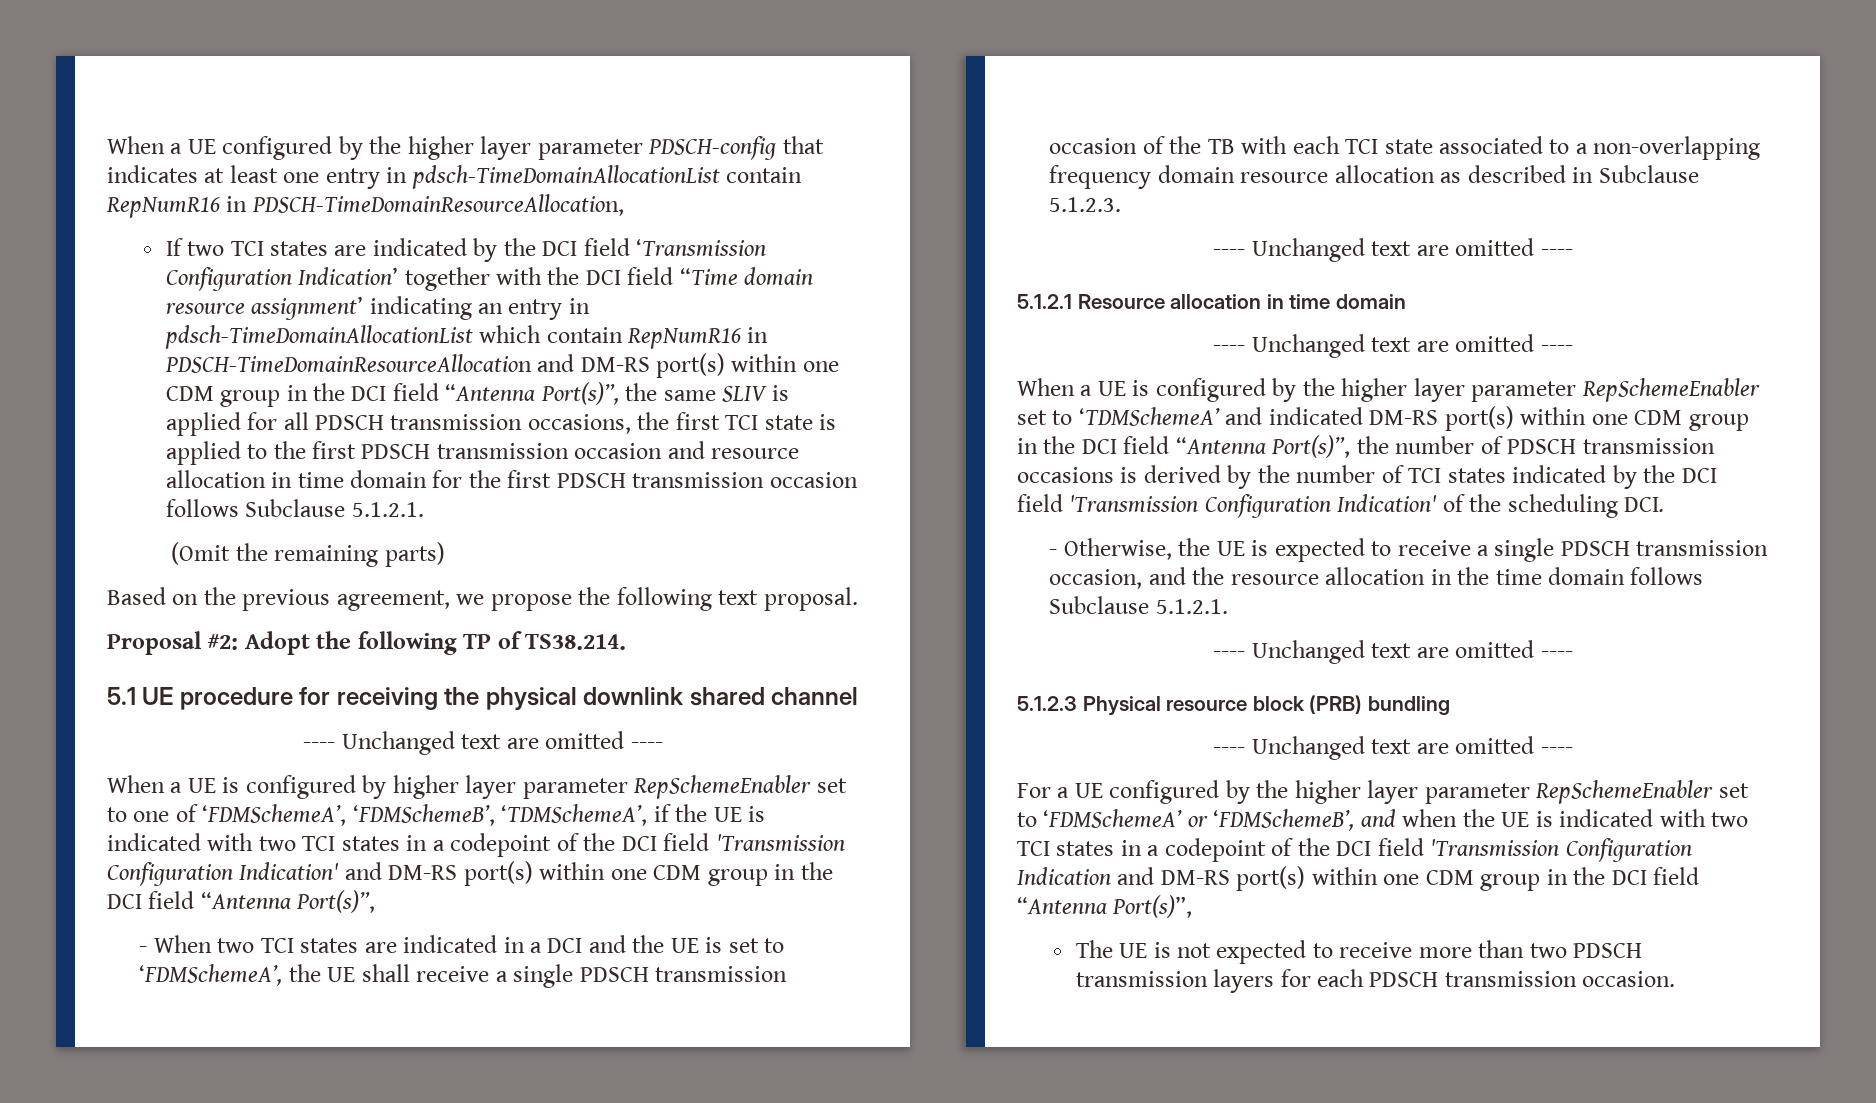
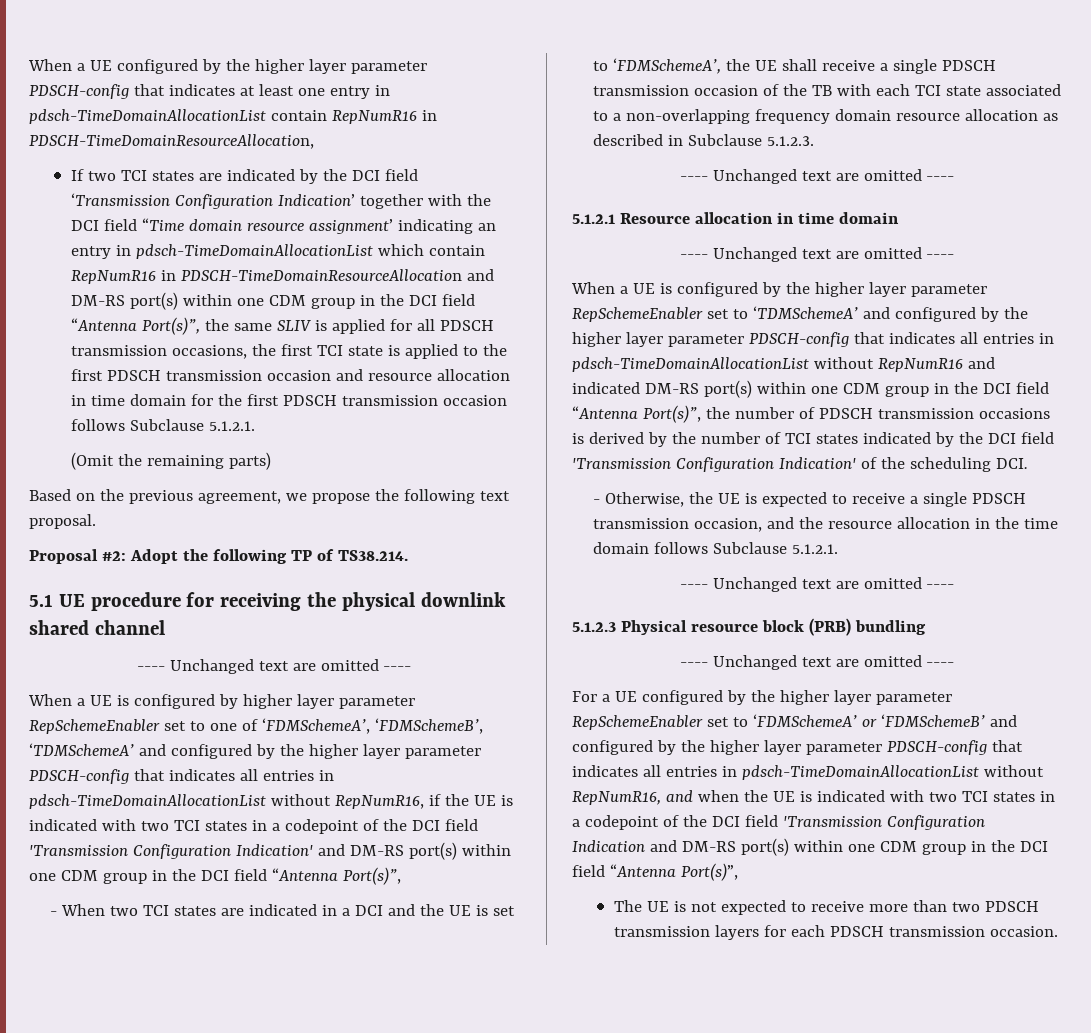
[501,804,648,826] ‘TDMSchemeA’, -> [29,743,481,759] [29,769,334,784] [29,794,424,809] ‘TDMSchemeA’ and configured by the higher layer parameter PDSCH-config that indicates all entries in pdsch-TimeDomainAllocationList without RepNumR16,
(1263, 416) none -> [894,307,1028,322] [572,332,1054,347] [572,357,995,372] configured by the higher layer parameter PDSCH-config that indicates all entries in pdsch-TimeDomainAllocationList without RepNumR16 and
[1213,809,1355,831] ‘FDMSchemeB’, -> [880,714,1017,727] [572,740,1023,755] [572,765,1044,780] [572,791,661,805] ‘FDMSchemeB’ and configured by the higher layer parameter PDSCH-config that indicates all entries in pdsch-TimeDomainAllocationList without RepNumR16,

